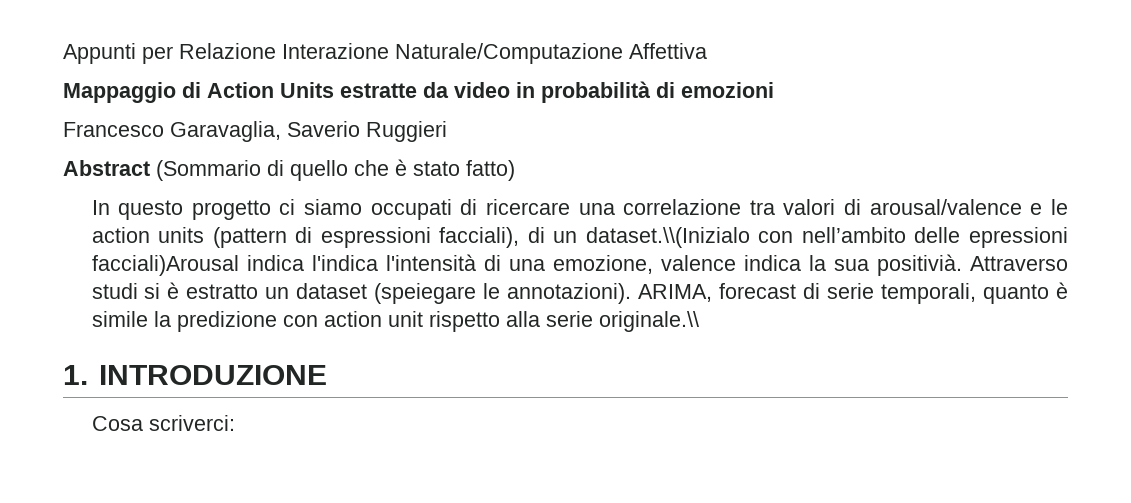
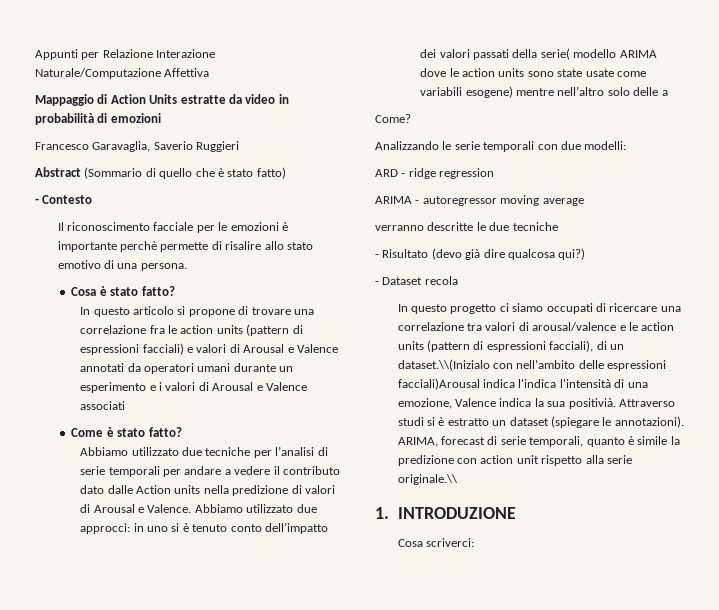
(515, 170) none -> [35,195,93,204] [57,222,288,233] [57,241,313,252] [57,260,187,271] [71,286,175,296] [80,306,314,317] [80,324,303,336] [80,343,338,355] [80,363,294,374] [80,382,307,393] [80,401,126,410] [71,427,182,437] [80,446,328,458] [80,466,340,477] [80,485,335,496] [80,504,317,513] [80,522,328,534] [420,48,657,60] [420,68,646,77] [420,86,668,98] [375,114,411,123] [375,141,627,152] [375,168,495,179] [375,195,584,206] [375,222,558,231] [375,248,586,260] [375,276,458,285] // - Contesto // Il riconoscimento facciale per le emozioni è importante perchè permette di risalire allo stato emotivo di una persona. // Cosa è stato fatto? // In questo articolo si propone di trovare una correlazione fra le action units (pattern di espressioni facciali) e valori di Arousal e Valence annotati da operatori umani durante un esperimento e i valori di Arousal e Valence associati // Come è stato fatto? // Abbiamo utilizzato due tecniche per l’analisi di serie temporali per andare a vedere il contributo dato dalle Action units nella predizione di valori di Arousal e Valence. Abbiamo utilizzato due approcci: in uno si è tenuto conto dell’impatto dei valori passati della serie( modello ARIMA dove le action units sono state usate come variabili esogene) mentre nell’altro solo delle a // Come? // Analizzando le serie temporali con due modelli: // ARD - ridge regression // ARIMA - autoregressor moving average // verranno descritte le due tecniche // - Risultato (devo già dire qualcosa qui?) // - Dataset recola
[968,227,1068,248] epressioni -> [607,360,667,371] espressioni
[660,255,736,271] valence -> [455,398,497,407] Valence
[374,283,477,304] (speiegare -> [550,416,599,428] (spiegare

